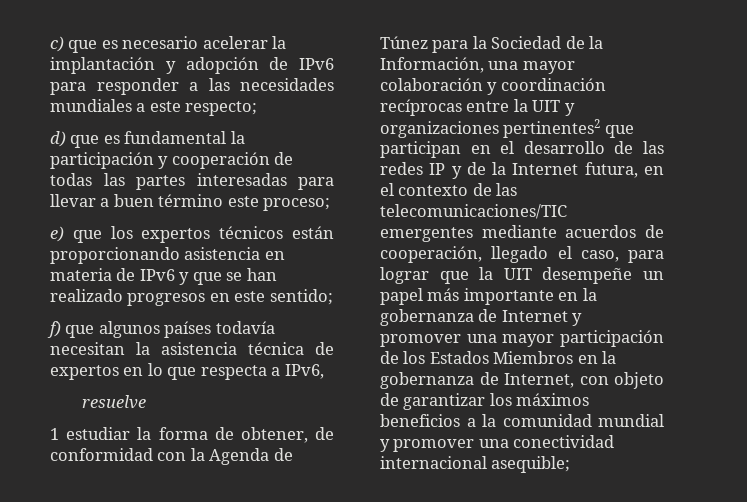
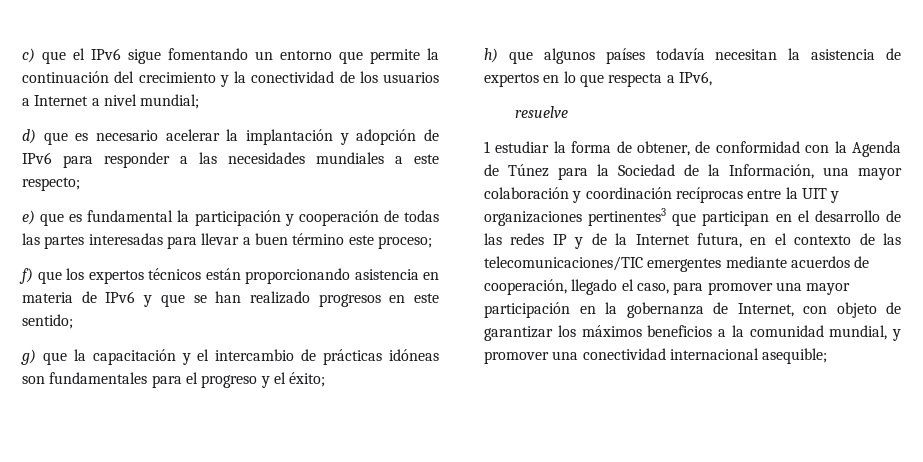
(98, 46) none -> [73,48,439,64] [22,71,439,87] [22,94,200,109] [22,129,68,145] el IPv6 sigue fomentando un entorno que permite la continuación del crecimiento y la conectividad de los usuarios a Internet a nivel mundial; // d) que
[50,131,66,147] d) -> [22,210,35,225] e)
[50,226,64,242] e) -> [19,268,33,284] f)
[47,321,61,338] f) -> [21,349,440,365] [22,372,326,388] [484,48,498,63] g) que la capacitación y el intercambio de prácticas idóneas son fundamentales para el progreso y el éxito; // h)
[248,342,304,355] técnica -> (876, 54) none
[503,119,601,138] pertinentes2 -> [588,208,667,226] pertinentes3
[380,267,664,284] [380,288,597,305] [380,309,583,326] [380,330,664,347] [380,351,574,364] lograr que la UIT desempeñe un papel más importante en la gobernanza de Internet y promover una mayor participación de los Estados Miembros -> [707,282,851,295] [484,302,570,318] promover una mayor participación
[598,414,664,427] mundial -> [829,325,888,340] mundial,

